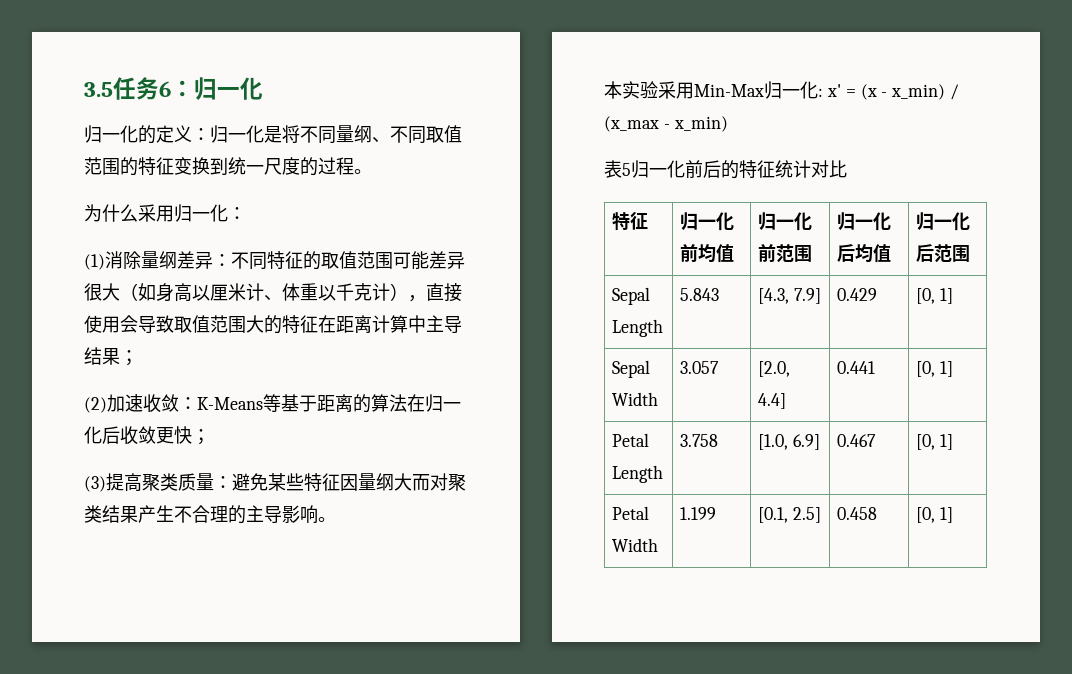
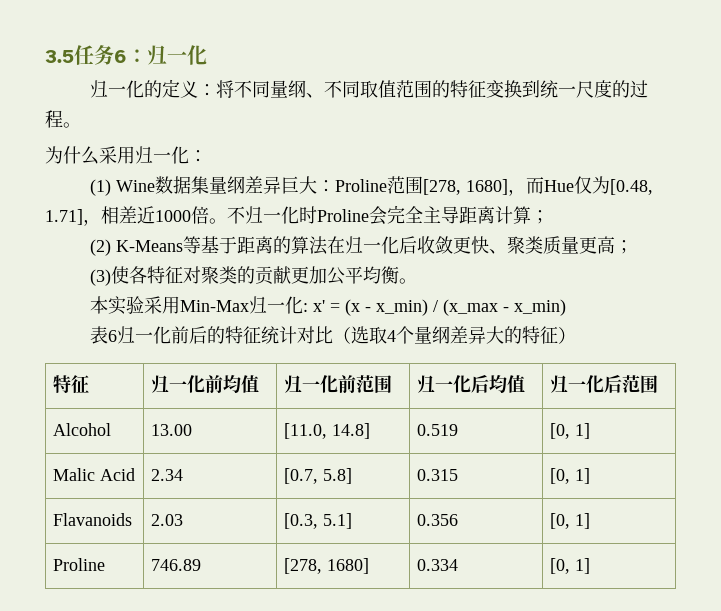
[210,125,282,143] 归一化是 -> (217, 90) none
[105,251,465,270] [84,283,462,302] [84,315,462,334] [84,347,120,365] 消除量纲差异：不同特征的取值范围可能差异很大（如身高以厘米计、体重以千克计），直接使用会导致取值范围大的特征在距离计算中主导结果 -> [116,176,654,196] [45,205,531,226] Wine数据集量纲差异巨大：Proline范围[278, 1680]，而Hue仅为[0.48, 1.71]，相差近1000倍。不归一化时Proline会完全主导距离计算
[107,394,197,413] 加速收敛： -> (112, 247) none
[192,429,210,445] [84,473,466,492] [84,505,318,524] ； // (3)提高聚类质量：避免某些特征因量纲大而对聚类结果产生不合理的主导影响 -> [489,236,634,255] [90,266,400,286] 、聚类质量更高； // (3)使各特征对聚类的贡献更加公平均衡
[622,163,631,176] 5 -> [108,330,118,342] 6
(847, 169) none -> [333,326,577,344] （选取4个量纲差异大的特征）
[611,287,650,305] [611,319,663,337] [679,288,719,301] [757,288,821,304] [836,288,877,301] [915,288,953,304] [611,360,650,378] [611,392,658,406] [679,361,719,374] [757,361,790,377] [757,393,786,409] [836,361,875,374] [915,361,953,377] [611,433,649,447] [611,465,663,483] [679,434,718,447] [757,434,820,450] [836,434,876,447] [915,434,953,450] [611,506,649,520] [611,538,658,552] [679,507,716,520] [757,507,821,523] [836,507,877,520] Sepal Length | 5.843 | [4.3, 7.9] | 0.429 | [0, 1] // Sepal Width | 3.057 | [2.0, 4.4] | 0.441 | [0, 1] // Petal Length | 3.758 | [1.0, 6.9] | 0.467 | [0, 1] // Petal Width | 1.199 | [0.1, 2.5] | 0.458 -> [52,423,111,436] [150,424,192,436] [283,423,370,439] [416,424,458,436] [549,423,590,439] [52,468,135,481] [150,469,183,481] [283,468,352,484] [416,469,458,481] [549,468,590,484] [52,513,132,526] [150,514,183,526] [283,513,352,529] [416,514,458,526] [549,513,590,529] [52,558,105,571] [150,559,201,571] [283,558,369,574] [416,559,458,571] Alcohol | 13.00 | [11.0, 14.8] | 0.519 | [0, 1] // Malic Acid | 2.34 | [0.7, 5.8] | 0.315 | [0, 1] // Flavanoids | 2.03 | [0.3, 5.1] | 0.356 | [0, 1] // Proline | 746.89 | [278, 1680] | 0.334

